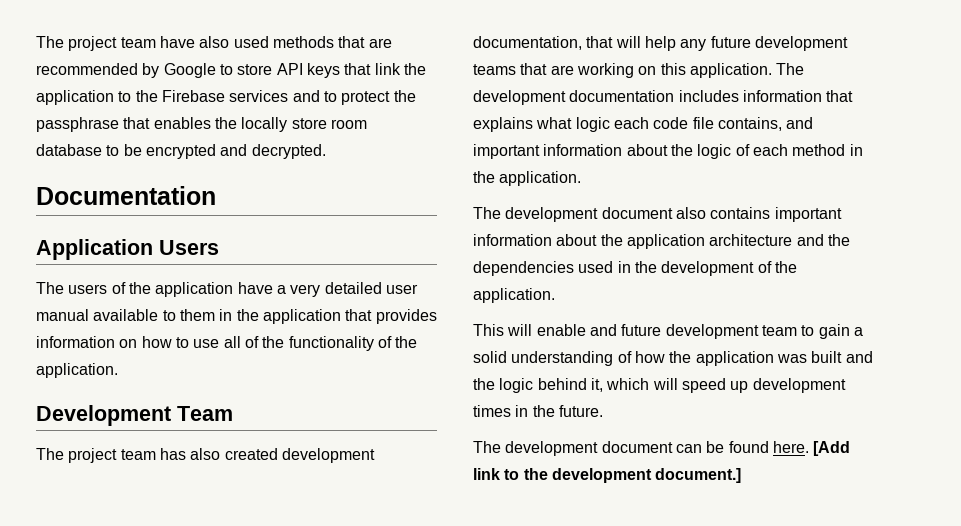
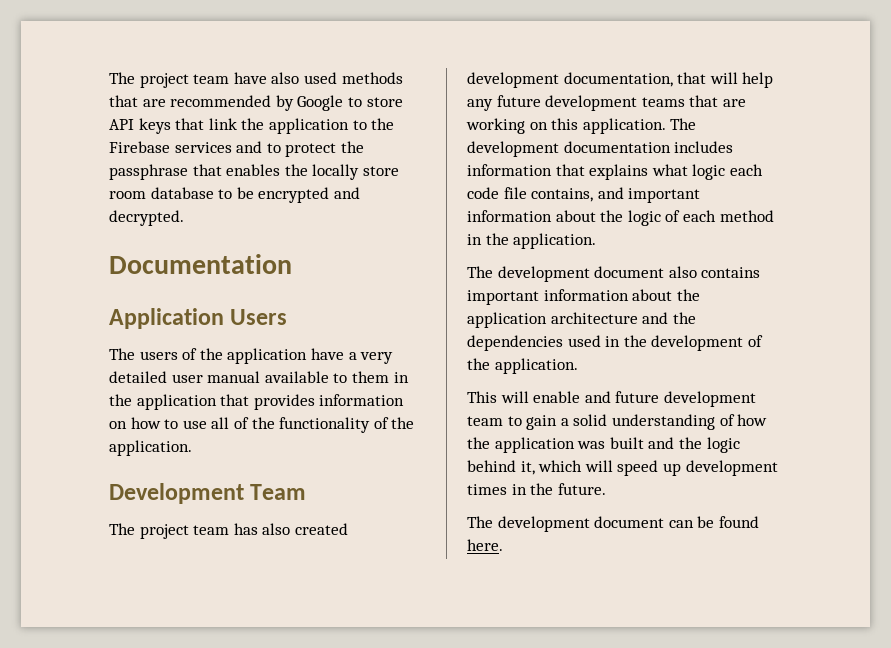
[813,441,851,456] [473,468,742,483] [Add link to the development document.] -> (503, 545) none

